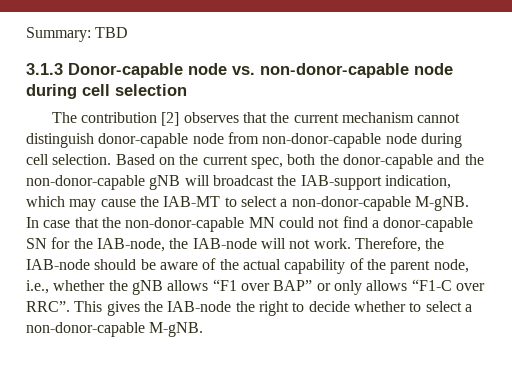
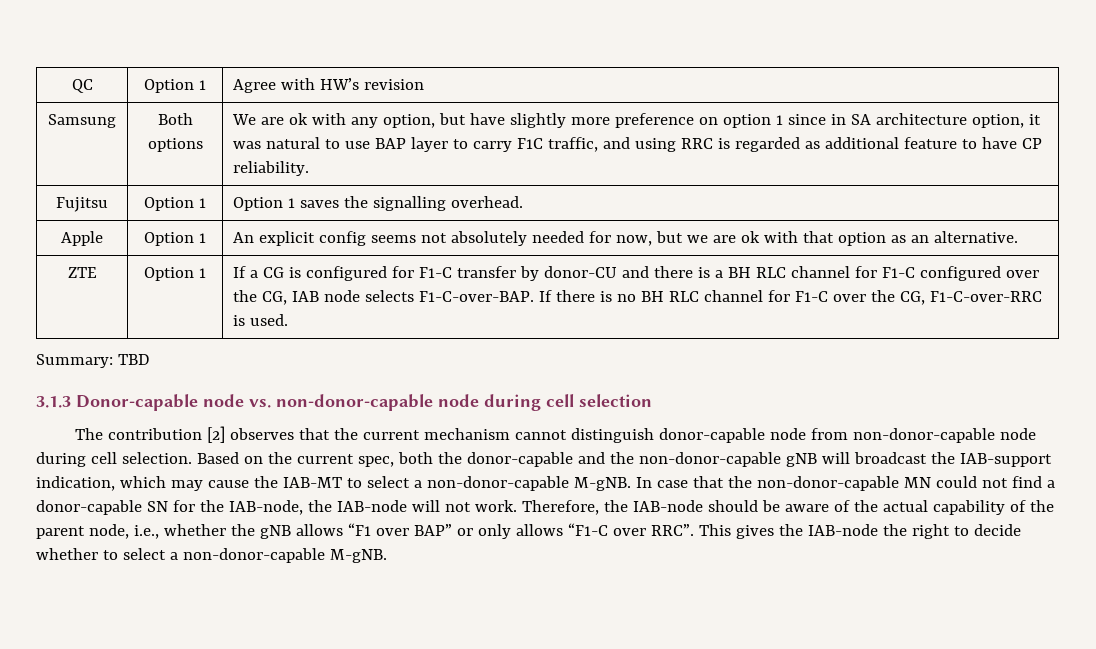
(26, 34) none -> [71,79,93,93] [144,79,206,93] [233,78,425,93] [48,114,116,128] [157,113,193,125] [147,138,203,152] [232,113,1042,128] [233,137,1043,152] [233,161,310,176] [56,197,108,212] [144,197,206,211] [233,196,524,211] [61,231,103,246] [144,232,206,246] [233,231,1019,246] [67,267,97,278] [144,267,206,281] [233,266,1040,281] [233,290,1043,305] [233,314,289,326] QC | Option 1 | Agree with HW’s revision // Samsung | Both options | We are ok with any option, but have slightly more preference on option 1 since in SA architecture option, it was natural to use BAP layer to carry F1C traffic, and using RRC is regarded as additional feature to have CP reliability. // Fujitsu | Option 1 | Option 1 saves the signalling overhead. // Apple | Option 1 | An explicit config seems not absolutely needed for now, but we are ok with that option as an alternative. // ZTE | Option 1 | If a CG is configured for F1-C transfer by donor-CU and there is a BH RLC channel for F1-C configured over the CG, IAB node selects F1-C-over-BAP. If there is no BH RLC channel for F1-C over the CG, F1-C-over-RRC is used. //

